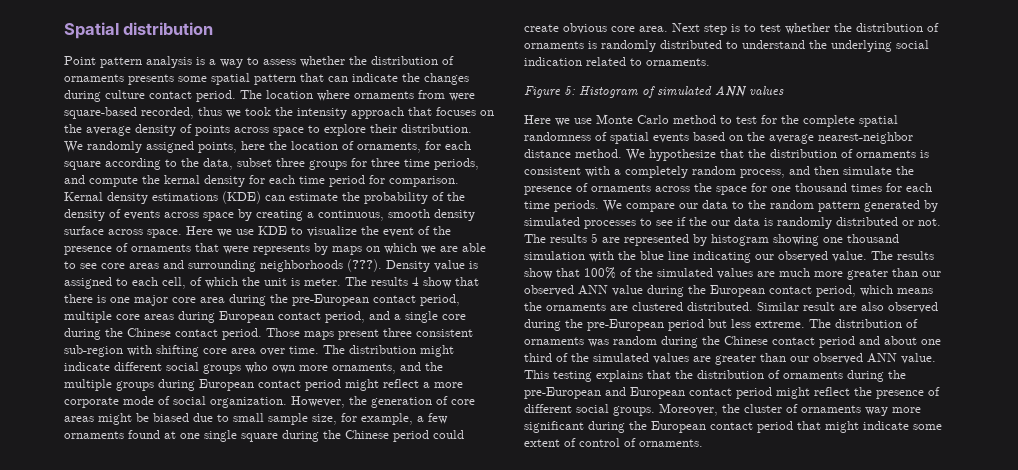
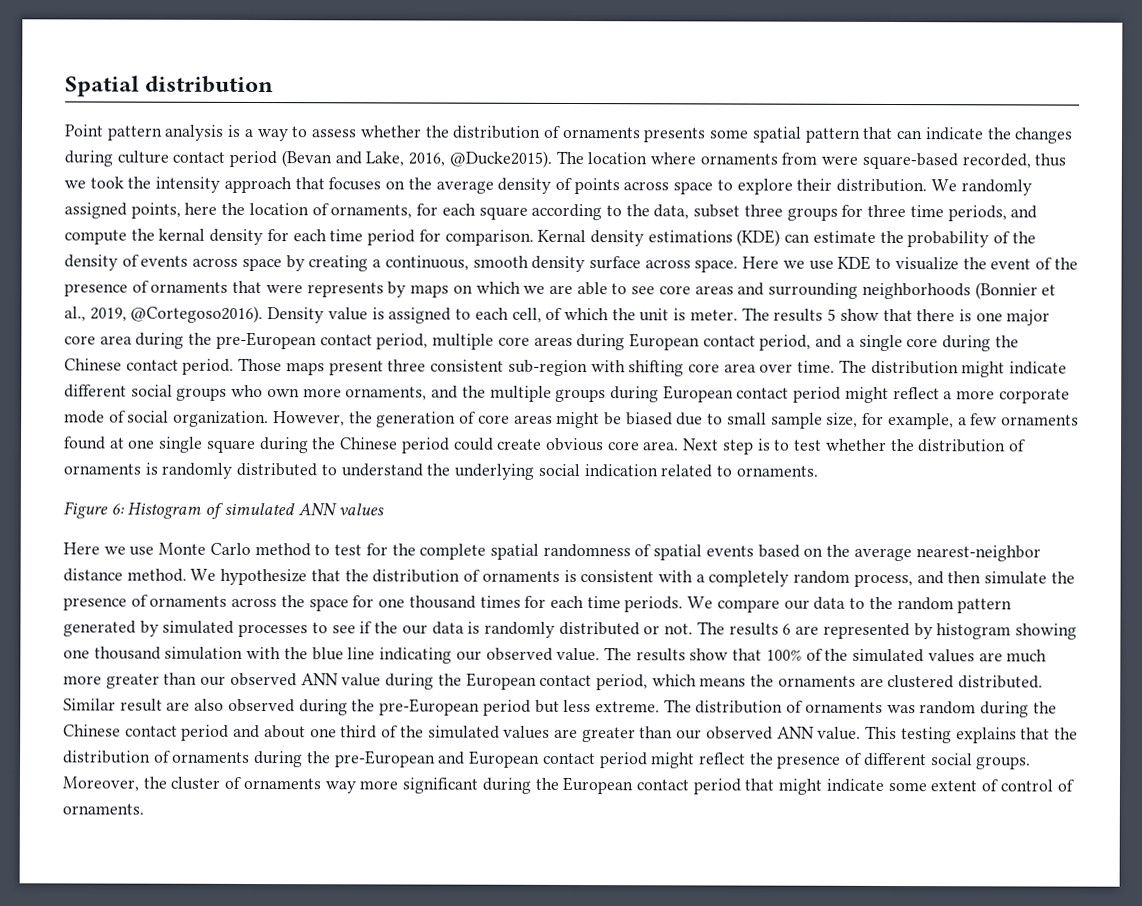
[196,90,236,102] period. -> [229,150,552,168] period (Bevan and Lake, 2016, @Ducke2015).
[347,259,382,272] (???). -> [974,282,1057,300] [64,305,264,324] (Bonnier et al., 2019, @Cortegoso2016).
[412,277,419,286] 4 -> [827,308,837,321] 5
[564,86,575,95] 5: -> [110,503,125,515] 6:
[591,233,598,243] 5 -> [782,623,792,635] 6

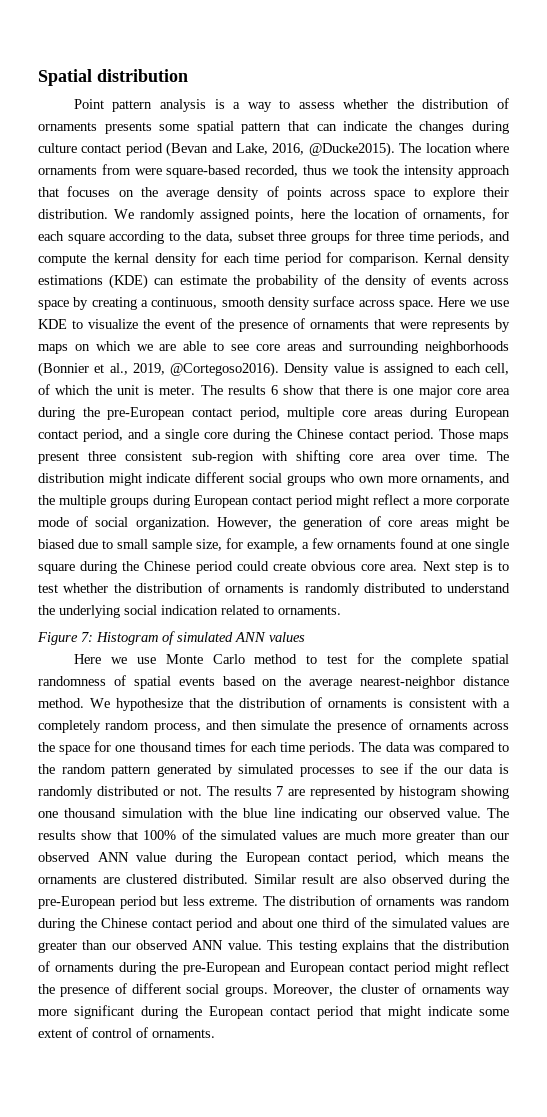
[827,308,837,321] 5 -> [271,385,278,395] 6
[110,503,125,515] 6: -> [81,632,93,642] 7:
[687,596,846,613] We compare our data -> [359,742,495,755] The data was compared
[782,623,792,635] 6 -> [276,786,284,796] 7

